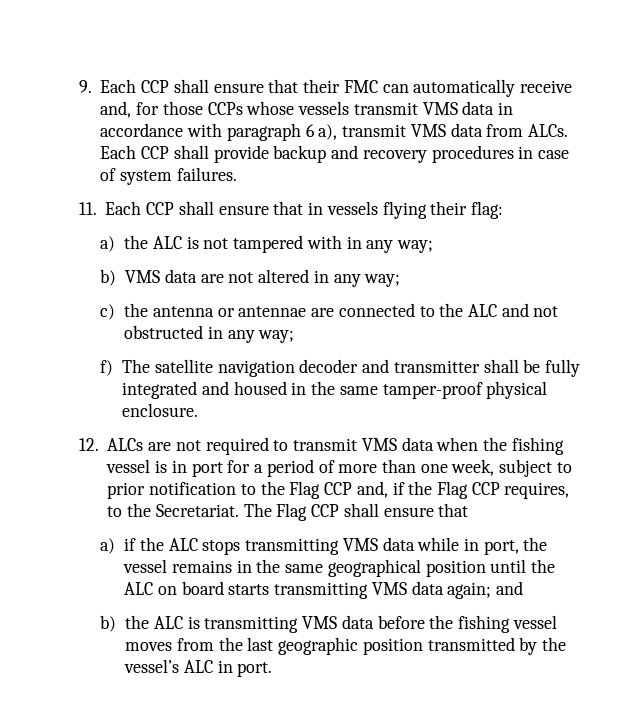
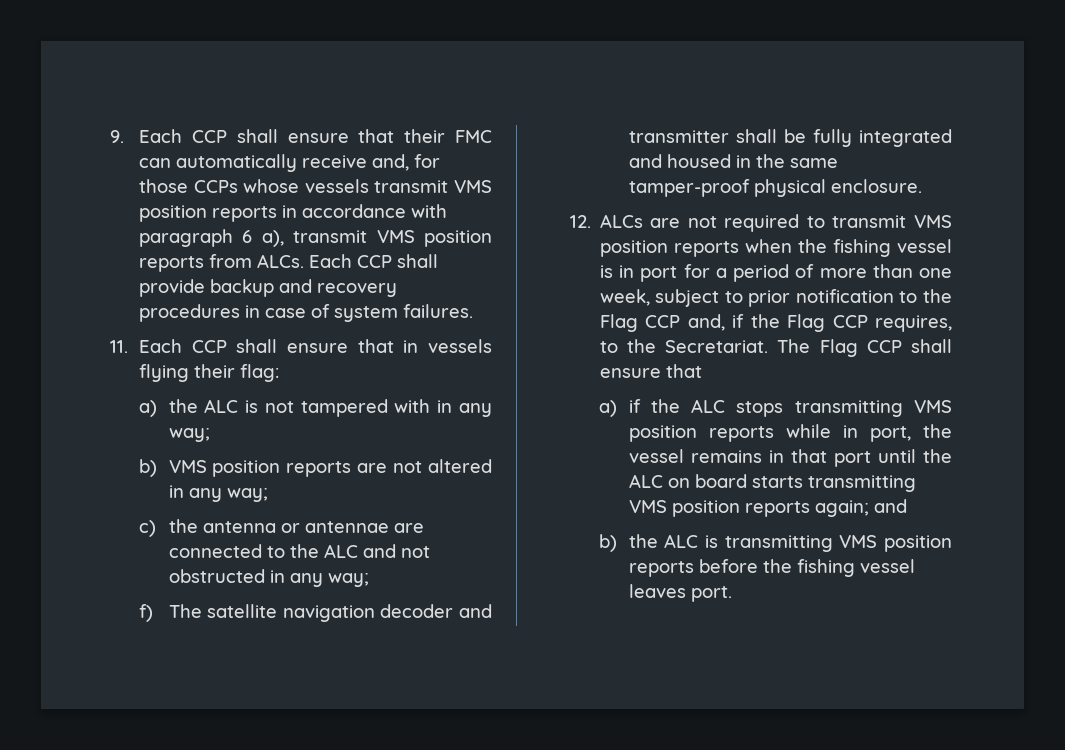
[462,101,495,115] data -> [139,205,278,222] position reports
[450,123,483,137] data -> [424,230,492,247] [139,256,205,272] position reports
[164,269,197,283] data -> [212,460,352,477] position reports
[401,437,434,451] data -> [599,240,739,257] position reports
[382,537,415,551] data -> [628,425,774,442] position reports
[256,559,486,577] the same geographical position -> [790,449,871,467] that port
[411,581,444,595] data -> [671,500,810,517] position reports
[341,615,374,629] data -> [884,535,952,552] [628,561,694,577] position reports
[125,637,566,655] [124,659,233,673] moves from the last geographic position transmitted by the vessel’s ALC in -> [628,584,686,598] leaves

